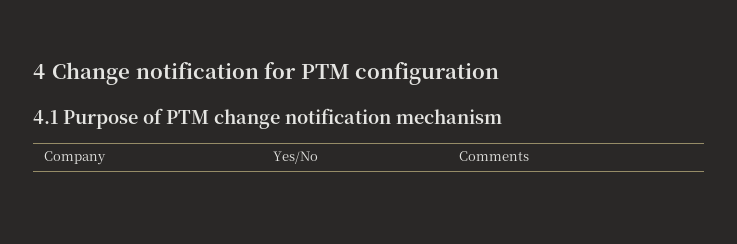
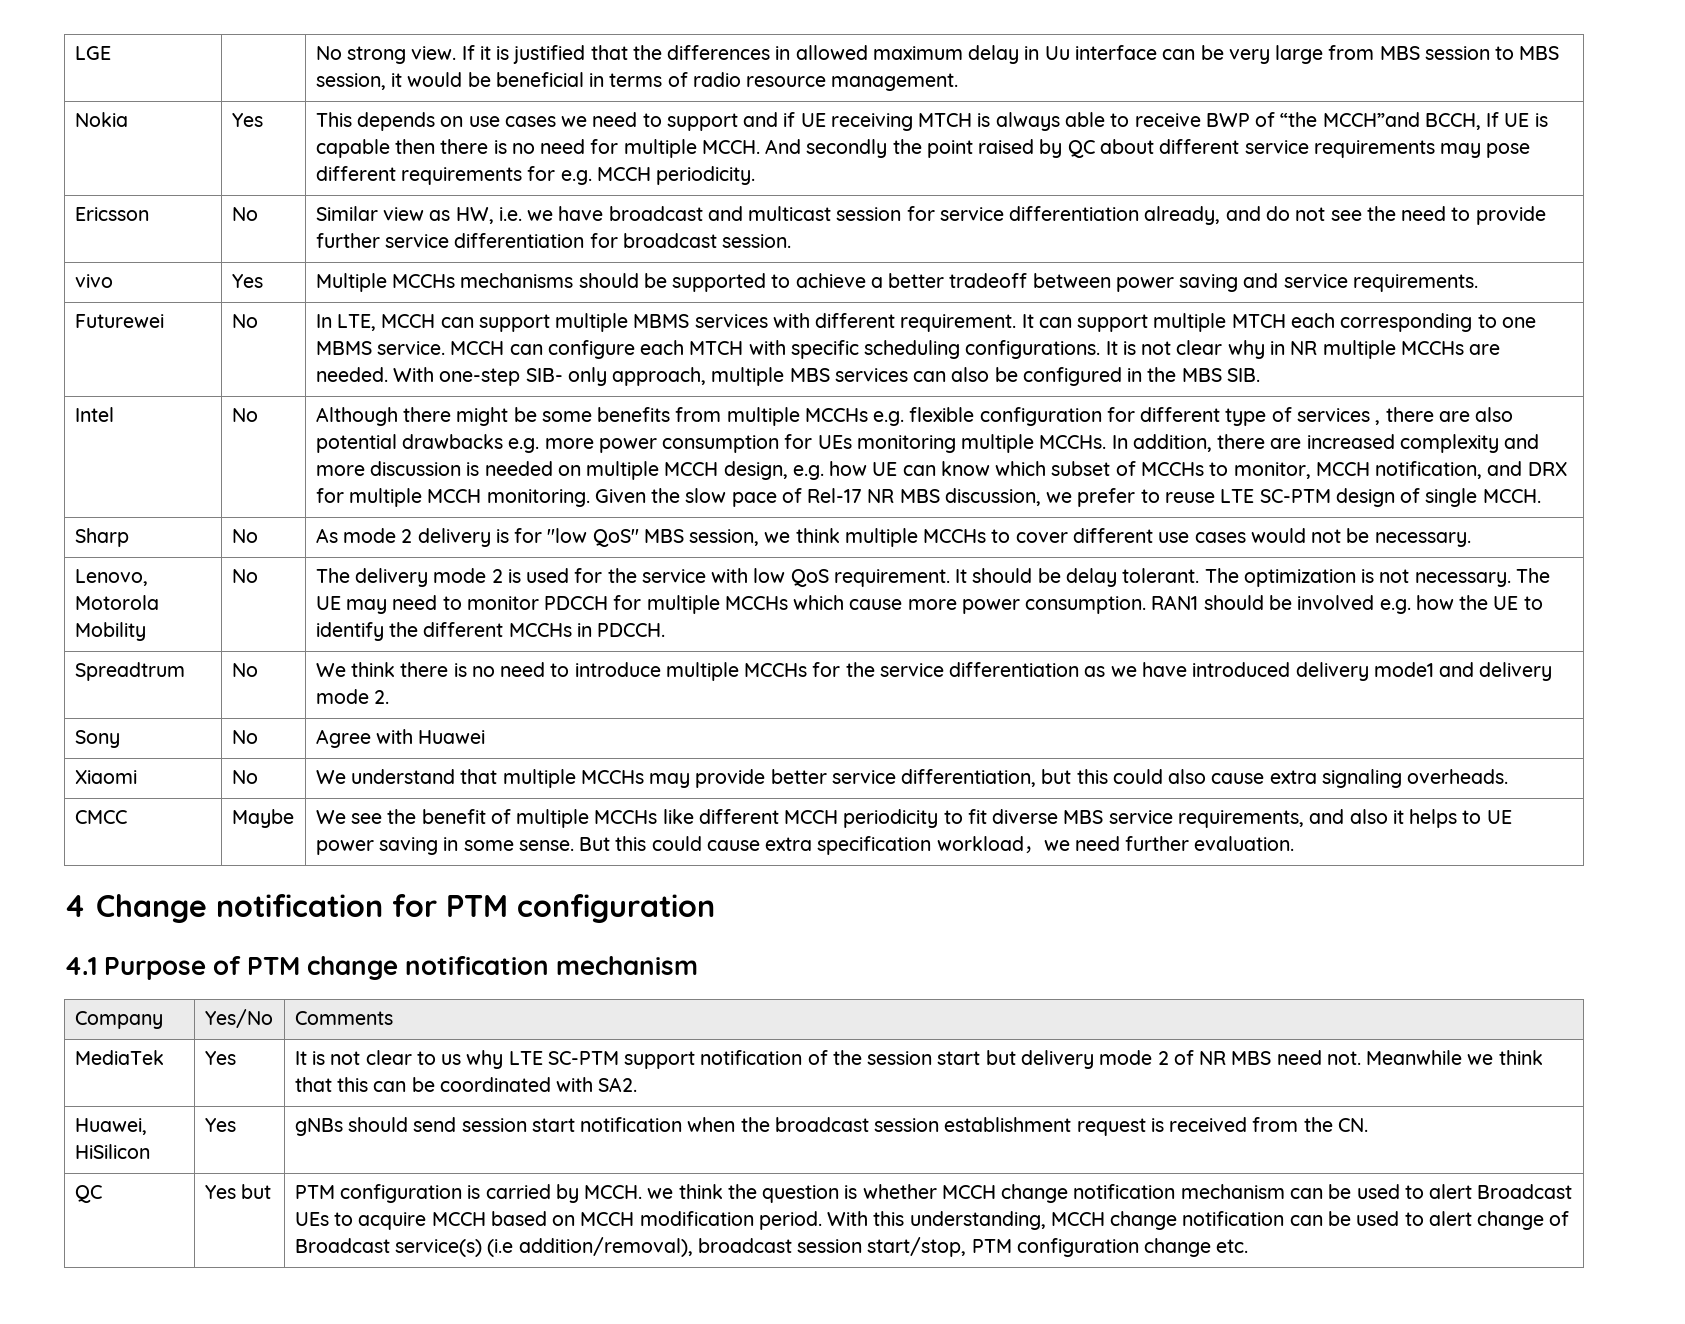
(33, 71) none -> [74,46,111,60] [315,45,1560,64] [315,72,959,91] [74,112,128,127] [231,113,263,127] [315,112,1548,131] [315,139,1531,158] [315,166,756,185] [74,207,149,221] [231,207,258,221] [315,206,1546,225] [315,233,792,248] [74,274,113,288] [231,274,263,288] [315,273,1479,292] [74,314,164,328] [231,314,258,328] [315,313,1536,332] [315,340,1501,359] [315,367,1261,386] [74,407,114,422] [231,408,258,422] [315,407,1514,426] [315,434,1540,453] [315,461,1567,480] [315,488,1541,507] [74,528,129,547] [231,529,258,543] [315,528,1471,547] [74,569,148,586] [74,595,159,610] [74,622,146,641] [231,569,258,583] [315,568,1550,587] [315,595,1543,614] [315,622,666,641] [74,662,185,681] [231,663,258,677] [315,662,1553,681] [315,689,390,704] [74,730,120,748] [231,730,258,744] [315,729,486,748] [74,770,137,784] [231,770,258,784] [315,769,1509,788] [74,810,127,824] [231,809,294,828] [315,809,1512,828] [315,836,1295,855] LGE | | No strong view. If it is justified that the differences in allowed maximum delay in Uu interface can be very large from MBS session to MBS session, it would be beneficial in terms of radio resource management. // Nokia | Yes | This depends on use cases we need to support and if UE receiving MTCH is always able to receive BWP of “the MCCH”and BCCH, If UE is capable then there is no need for multiple MCCH. And secondly the point raised by QC about different service requirements may pose different requirements for e.g. MCCH periodicity. // Ericsson | No | Similar view as HW, i.e. we have broadcast and multicast session for service differentiation already, and do not see the need to provide further service differentiation for broadcast session. // vivo | Yes | Multiple MCCHs mechanisms should be supported to achieve a better tradeoff between power saving and service requirements. // Futurewei | No | In LTE, MCCH can support multiple MBMS services with different requirement. It can support multiple MTCH each corresponding to one MBMS service. MCCH can configure each MTCH with specific scheduling configurations. It is not clear why in NR multiple MCCHs are needed. With one-step SIB- only approach, multiple MBS services can also be configured in the MBS SIB. // Intel | No | Although there might be some benefits from multiple MCCHs e.g. flexible configuration for different type of services , there are also potential drawbacks e.g. more power consumption for UEs monitoring multiple MCCHs. In addition, there are increased complexity and more discussion is needed on multiple MCCH design, e.g. how UE can know which subset of MCCHs to monitor, MCCH notification, and DRX for multiple MCCH monitoring. Given the slow pace of Rel-17 NR MBS discussion, we prefer to reuse LTE SC-PTM design of single MCCH. // Sharp | No | As mode 2 delivery is for "low QoS" MBS session, we think multiple MCCHs to cover different use cases would not be necessary. // Lenovo, Motorola Mobility | No | The delivery mode 2 is used for the service with low QoS requirement. It should be delay tolerant. The optimization is not necessary. The UE may need to monitor PDCCH for multiple MCCHs which cause more power consumption. RAN1 should be involved e.g. how the UE to identify the different MCCHs in PDCCH. // Spreadtrum | No | We think there is no need to introduce multiple MCCHs for the service differentiation as we have introduced delivery mode1 and delivery mode 2. // Sony | No | Agree with Huawei // Xiaomi | No | We understand that multiple MCCHs may provide better service differentiation, but this could also cause extra signaling overheads. // CMCC | Maybe | We see the benefit of multiple MCCHs like different MCCH periodicity to fit diverse MBS service requirements, and also it helps to UE power saving in some sense. But this could cause extra specification workload，we need further evaluation. //
(530, 156) none -> [74,1050,164,1065] [204,1051,236,1065] [294,1050,1543,1069] [294,1077,638,1092] [74,1118,147,1135] [74,1144,150,1159] [204,1118,236,1132] [294,1117,1369,1136] [74,1185,102,1203] [204,1184,272,1199] [294,1184,1573,1203] [294,1211,1570,1230] [294,1237,1249,1257] // MediaTek | Yes | It is not clear to us why LTE SC-PTM support notification of the session start but delivery mode 2 of NR MBS need not. Meanwhile we think that this can be coordinated with SA2. // Huawei, HiSilicon | Yes | gNBs should send session start notification when the broadcast session establishment request is received from the CN. // QC | Yes but | PTM configuration is carried by MCCH. we think the question is whether MCCH change notification mechanism can be used to alert Broadcast UEs to acquire MCCH based on MCCH modification period. With this understanding, MCCH change notification can be used to alert change of Broadcast service(s) (i.e addition/removal), broadcast session start/stop, PTM configuration change etc.

